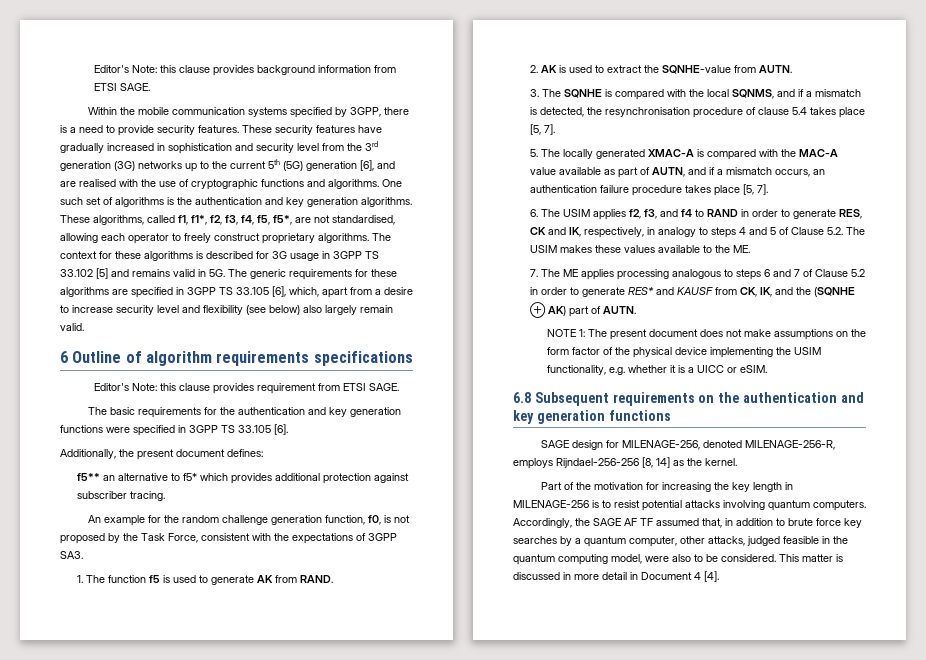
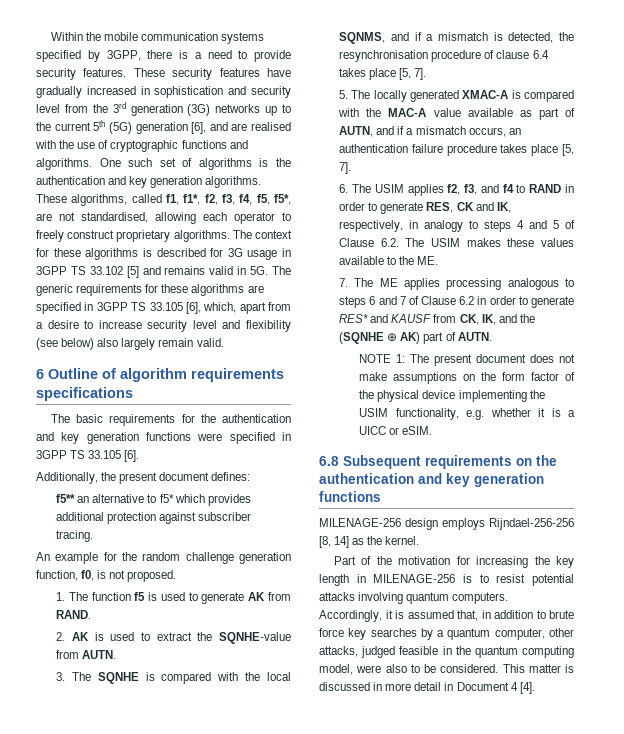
[93,65,396,76] [93,83,150,91] Editor's Note: this clause provides background information from ETSI SAGE. // -> (51, 36) none
[93,383,399,394] // Editor's Note: this clause provides requirement from ETSI SAGE. -> (133, 394) none
[60,533,397,544] [60,551,83,559] proposed by the Task Force, consistent with the expectations of 3GPP SA3. -> [127,570,177,582] proposed.
[791,107,807,115] 5.4 -> [532,50,549,59] 6.4
[826,227,843,235] 5.2. -> [380,238,399,247] 6.2.
[850,269,865,277] 5.2 -> [459,296,475,305] 6.2
[541,440,836,450] SAGE design for MILENAGE-256, denoted MILENAGE-256-R, -> [319,518,438,530] MILENAGE-256 design
[575,518,653,526] the SAGE AF TF -> [385,610,404,619] it is

